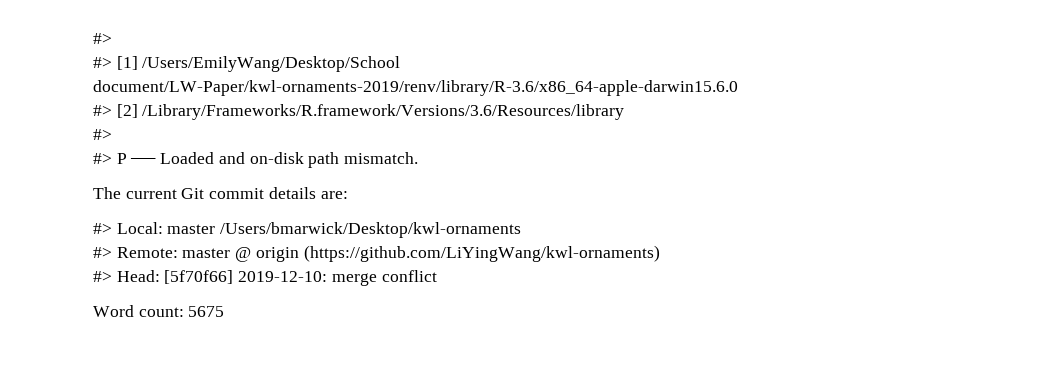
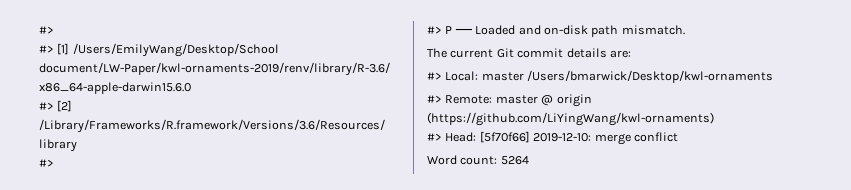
[188,306,225,317] 5675 -> [500,156,529,165] 5264

